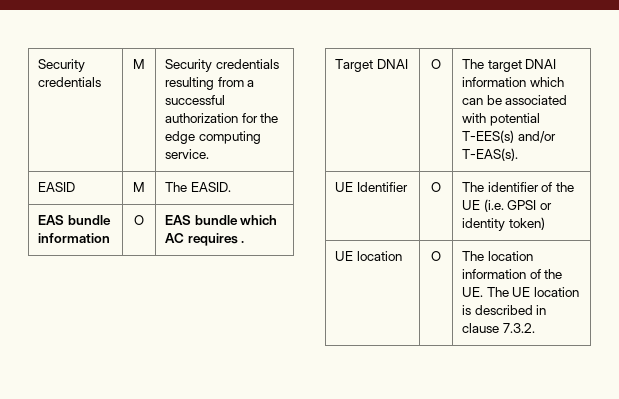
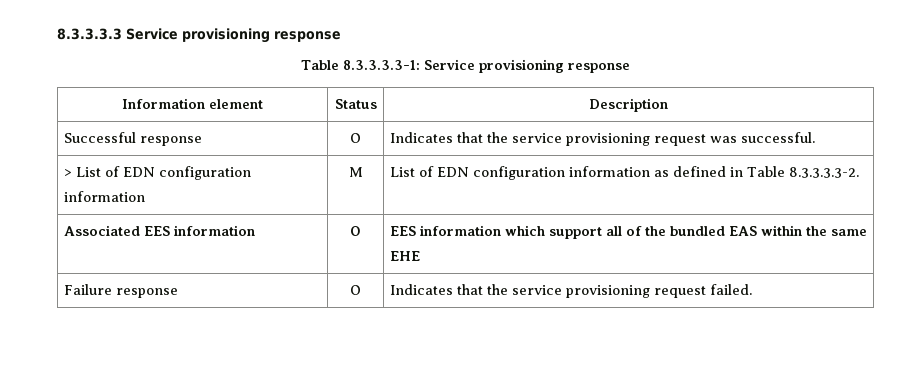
[38,59,86,72] [38,77,102,87] [133,59,145,69] [165,59,279,72] [165,77,255,90] [165,95,226,105] [165,113,279,123] [165,131,261,144] [165,149,210,159] [38,182,76,192] [133,182,145,192] [165,182,231,192] [38,215,111,225] [38,233,111,243] [134,215,144,225] [165,215,278,225] [165,233,245,246] [335,59,408,72] [431,59,441,69] [462,59,557,72] [462,77,564,87] [462,95,568,105] [462,113,540,126] [462,130,556,143] [462,148,519,161] [335,182,408,192] [431,182,441,192] [462,182,574,192] [462,199,552,212] [462,217,545,231] [335,251,402,261] [431,251,441,261] [462,251,533,261] [462,269,563,279] [462,287,579,297] [462,305,547,315] [462,323,535,333] Security credentials | M | Security credentials resulting from a successful authorization for the edge computing service. // EASID | M | The EASID. // EAS bundle information | O | EAS bundle which AC requires . // Target DNAI | O | The target DNAI information which can be associated with potential T-EES(s) and/or T-EAS(s). // UE Identifier | O | The identifier of the UE (i.e. GPSI or identity token) // UE location | O | The location information of the UE. The UE location is described in clause 7.3.2. -> [57,28,341,43] [301,59,630,73] [122,98,263,109] [334,99,377,109] [589,98,668,112] [63,132,202,146] [350,133,361,143] [389,132,815,146] [63,166,251,180] [63,191,145,202] [348,167,363,177] [389,166,859,180] [63,225,255,236] [350,226,361,236] [389,225,867,239] [389,251,420,261] [63,284,178,298] [350,285,361,295] [389,284,752,298] 8.3.3.3.3 Service provisioning response // Table 8.3.3.3.3-1: Service provisioning response // Information element | Status | Description // Successful response | O | Indicates that the service provisioning request was successful. // > List of EDN configuration information | M | List of EDN configuration information as defined in Table 8.3.3.3.3-2. // Associated EES information | O | EES information which support all of the bundled EAS within the same EHE // Failure response | O | Indicates that the service provisioning request failed.

